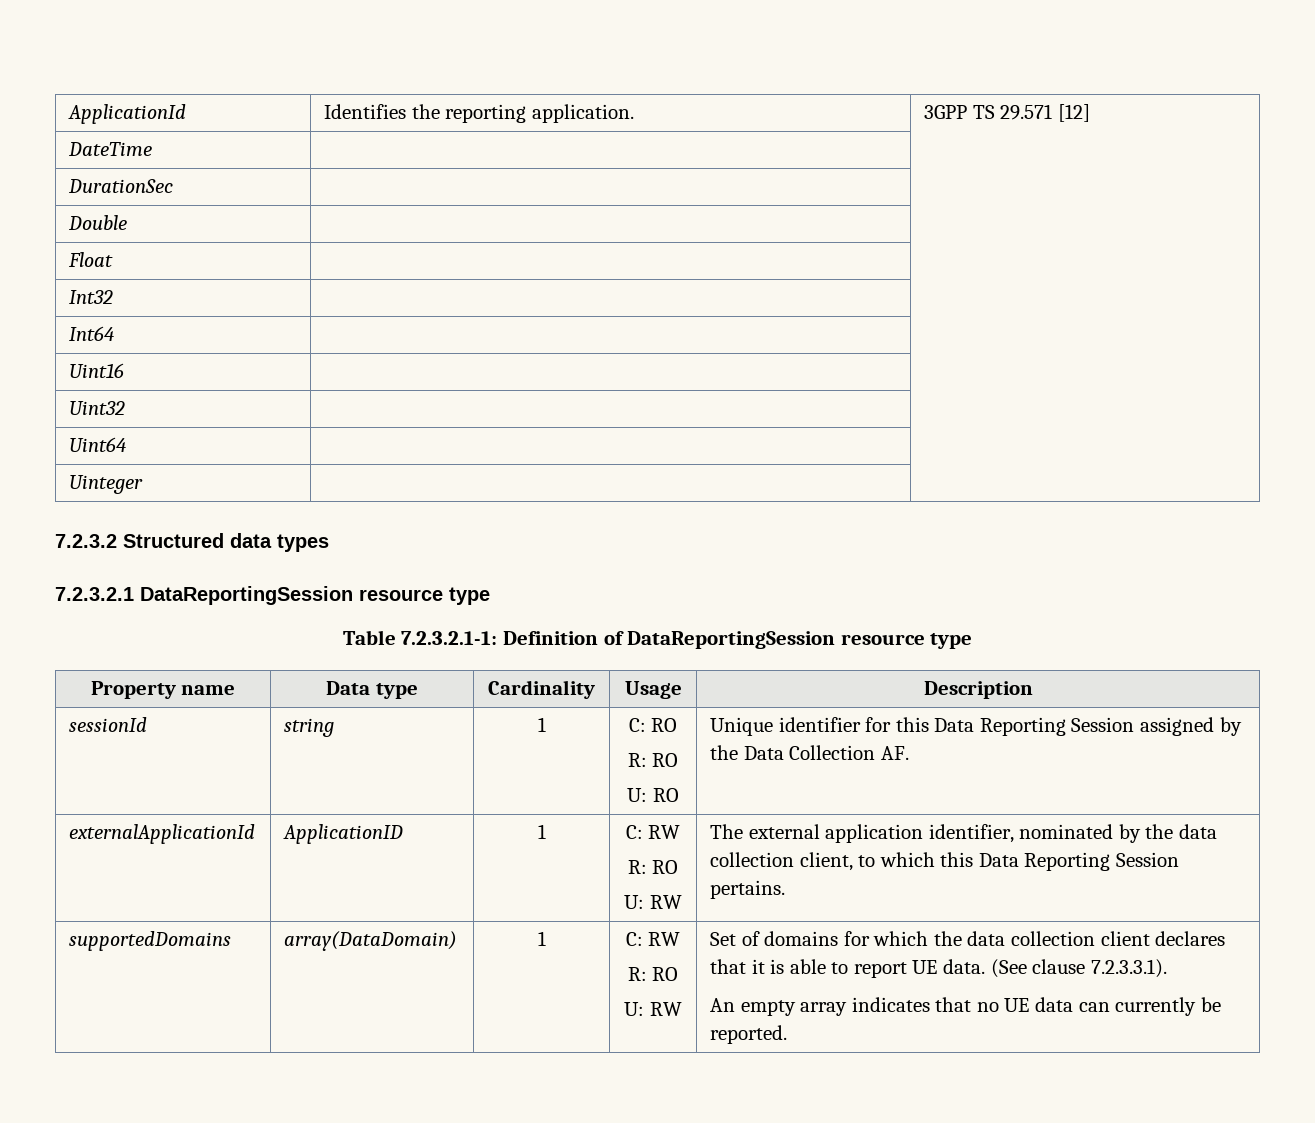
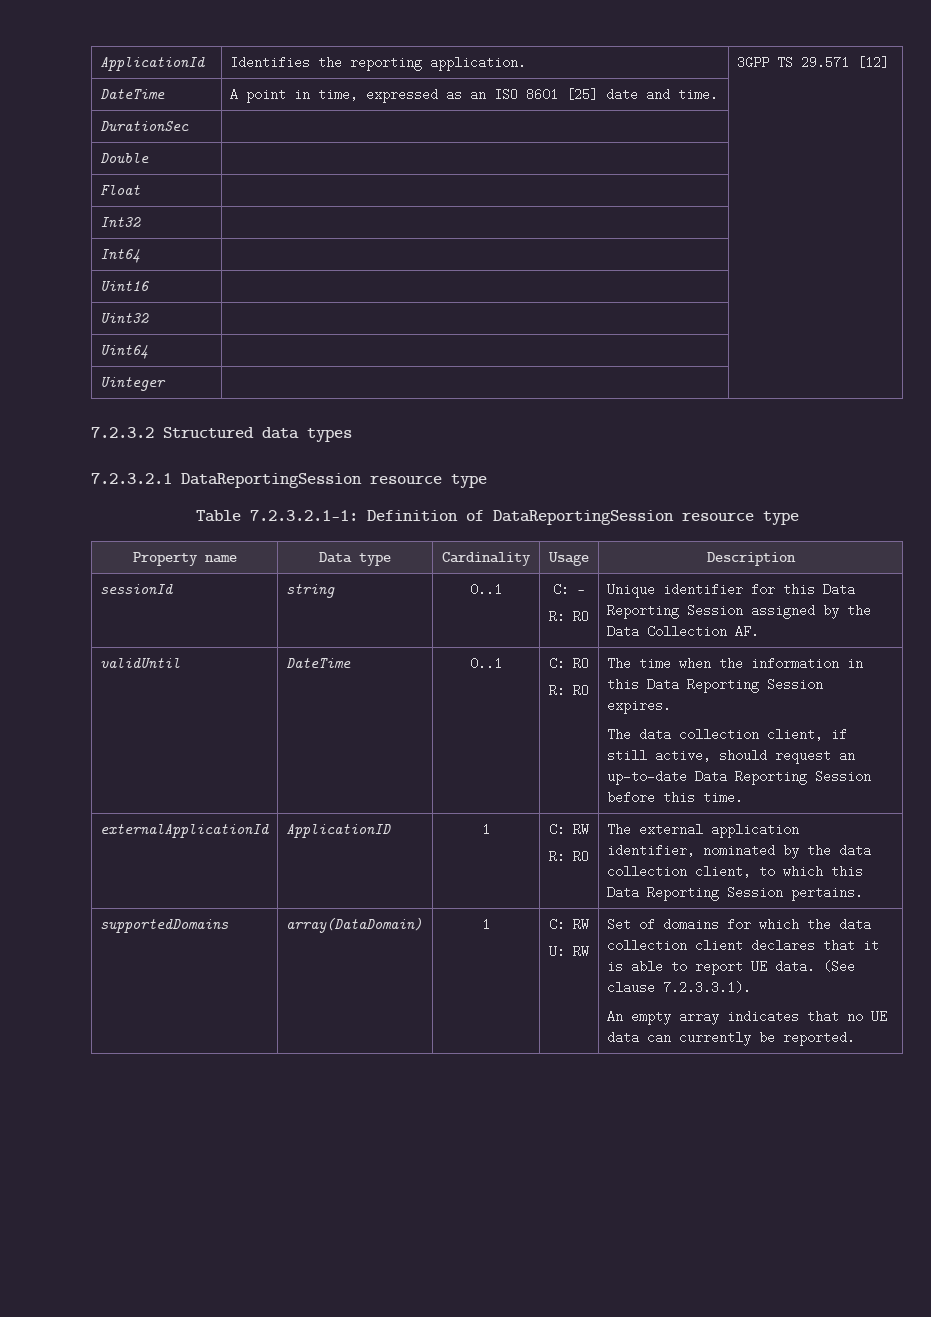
(153, 149) none -> [229,88,718,103] A point in time, expressed as an ISO 8601 [25] date and time.
[537,717,546,732] [628,718,678,732] [627,753,679,767] [627,788,679,802] 1 | C: RO // R: RO // U: RO -> [470,583,502,596] [553,583,585,596] [549,610,589,623] 0..1 | C: — // R: RO
(909, 753) none -> [99,658,180,668] [285,658,351,668] [470,657,502,670] [549,657,589,670] [549,684,589,697] [606,657,863,670] [606,678,823,693] [606,699,671,714] [606,728,847,741] [606,749,855,764] [606,770,871,785] [606,791,743,804] // validUntil | DateTime | 0..1 | C: RO // R: RO | The time when the information in this Data Reporting Session expires. // The data collection client, if still active, should request an up-to-date Data Reporting Session before this time.
[624,895,682,909] // U: RW -> (589, 856) none
[627,967,679,981] // R: RO -> (589, 924) none

